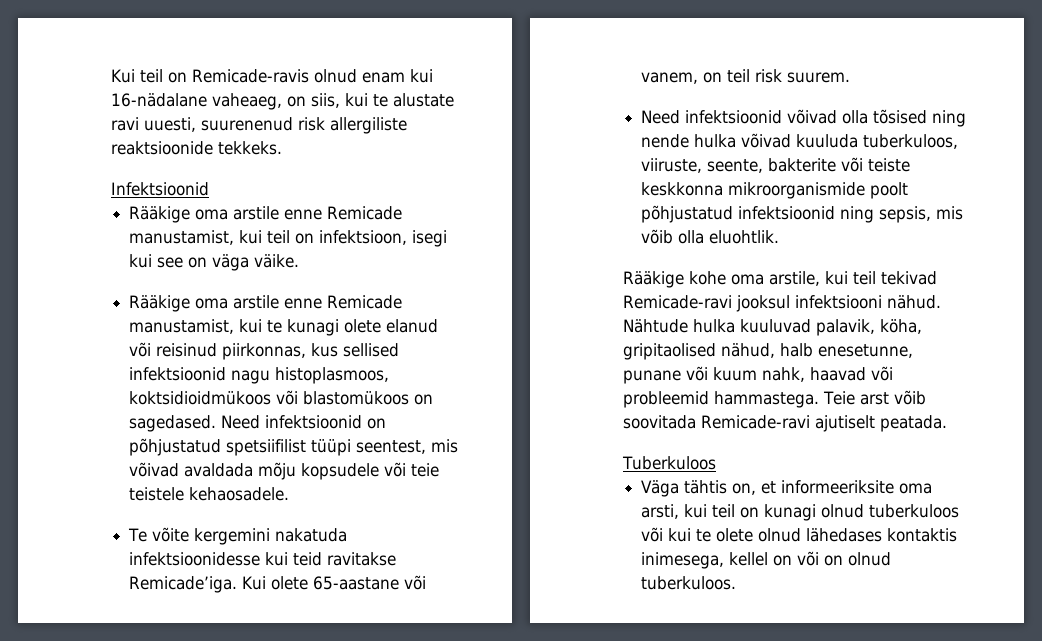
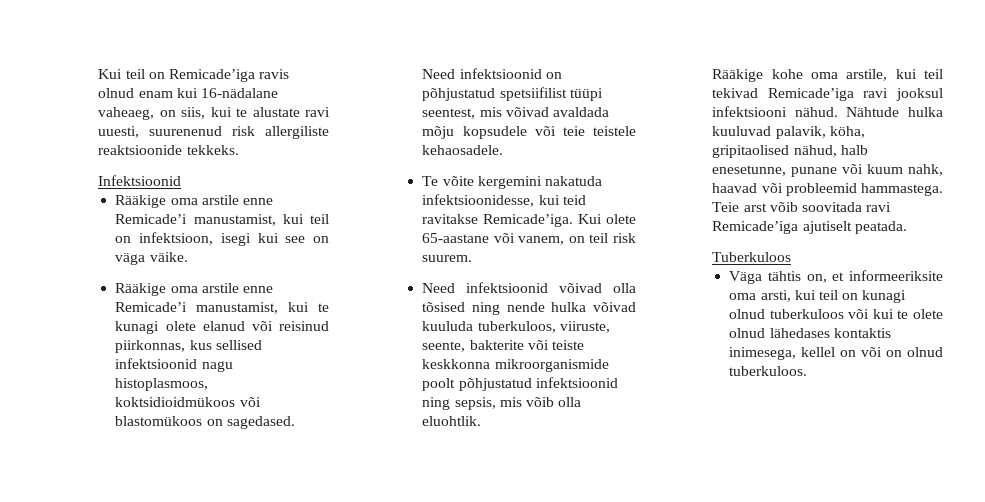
[191,69,309,83] Remicade-ravis -> [168,69,290,82] Remicade’iga ravis
[327,206,403,220] Remicade -> [115,214,188,224] Remicade’i
[327,295,403,309] Remicade -> [115,302,188,312] Remicade’i
[129,552,261,566] infektsioonidesse -> [422,194,535,207] infektsioonidesse,
[622,295,732,309] Remicade-ravi -> [767,88,889,101] Remicade’iga ravi
[700,415,810,429] Remicade-ravi -> [866,202,892,212] [712,221,799,234] ravi Remicade’iga

